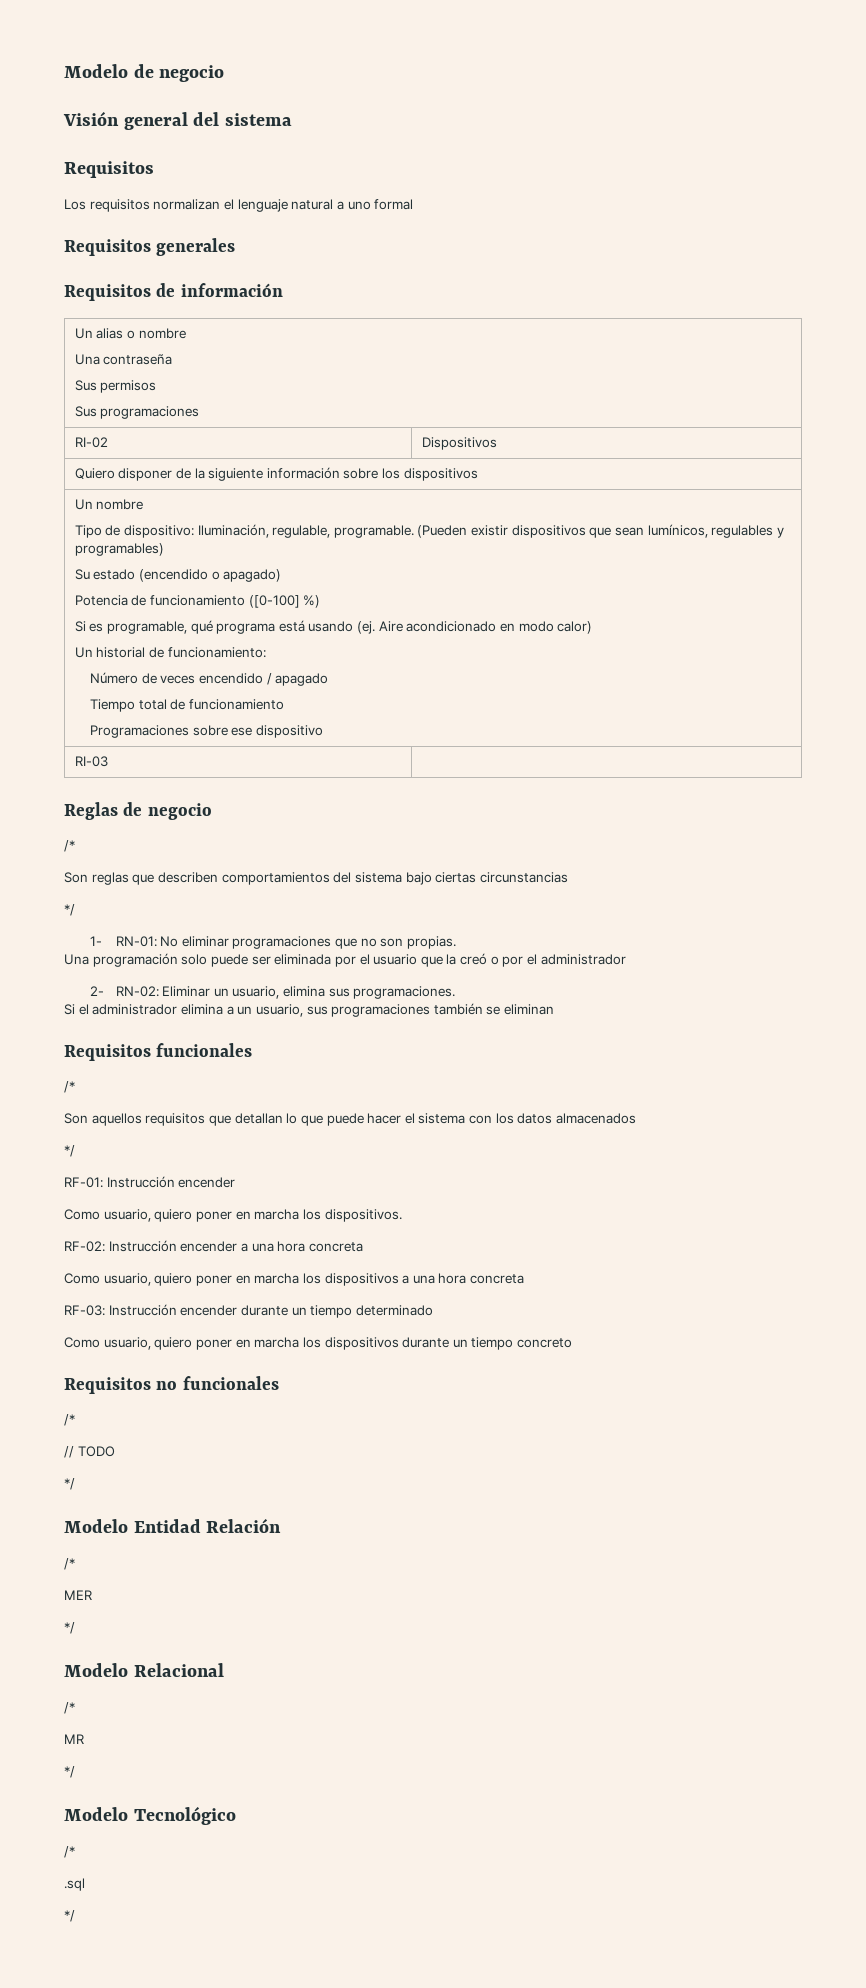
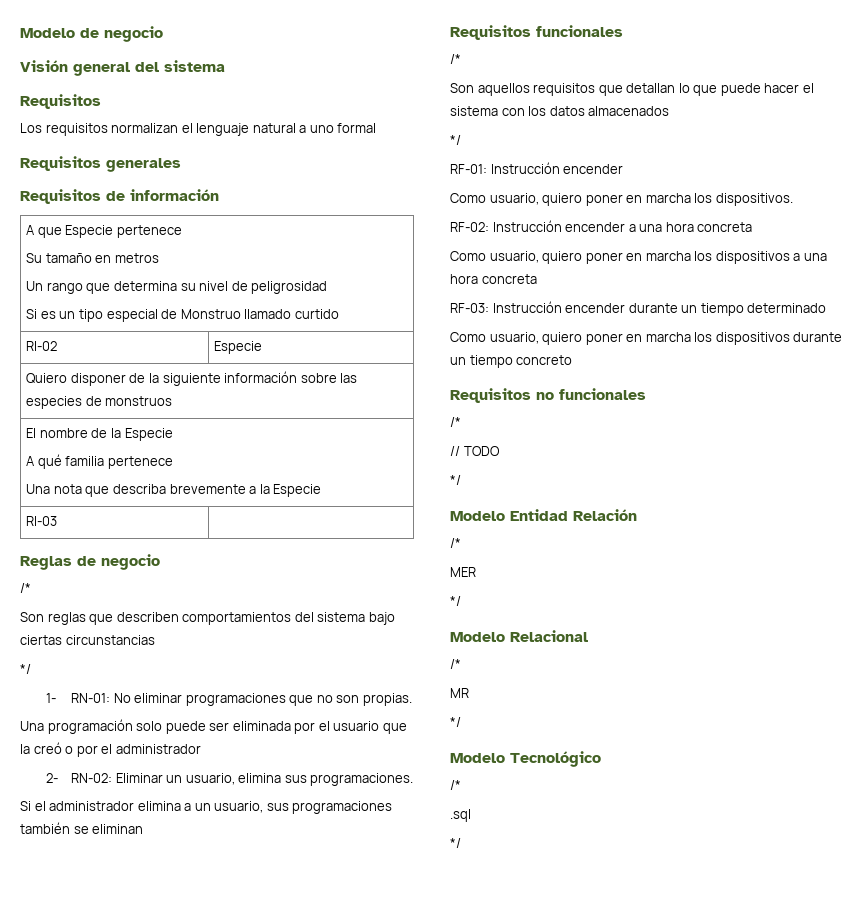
[74,328,186,339] [74,354,173,365] [74,380,157,393] [74,406,200,419] Un alias o nombre // Una contraseña // Sus permisos // Sus programaciones -> [26,225,182,238] [26,253,159,263] [26,281,328,294] [26,309,339,322] A que Especie pertenece // Su tamaño en metros // Un rango que determina su nivel de peligrosidad // Si es un tipo especial de Monstruo llamado curtido
[421,437,497,450] Dispositivos -> [214,341,263,354] Especie
[382,468,478,481] [74,499,144,510] [74,524,784,538] [74,543,164,556] [74,569,282,582] [74,595,321,608] [74,620,593,634] [74,647,266,658] [90,672,329,686] [90,699,284,712] [90,725,323,738] los dispositivos // Un nombre // Tipo de dispositivo: Iluminación, regulable, programable. (Pueden existir dispositivos que sean lumínicos, regulables y programables) // Su estado (encendido o apagado) // Potencia de funcionamiento ([0-100] %) // Si es programable, qué programa está usando (ej. Aire acondicionado en modo calor) // Un historial de funcionamiento: // Número de veces encendido / apagado // Tiempo total de funcionamiento // Programaciones sobre ese dispositivo -> [340,373,358,383] [26,396,173,409] [26,428,173,441] [26,454,173,469] [26,484,322,497] las especies de monstruos // El nombre de la Especie // A qué familia pertenece // Una nota que describa brevemente a la Especie

